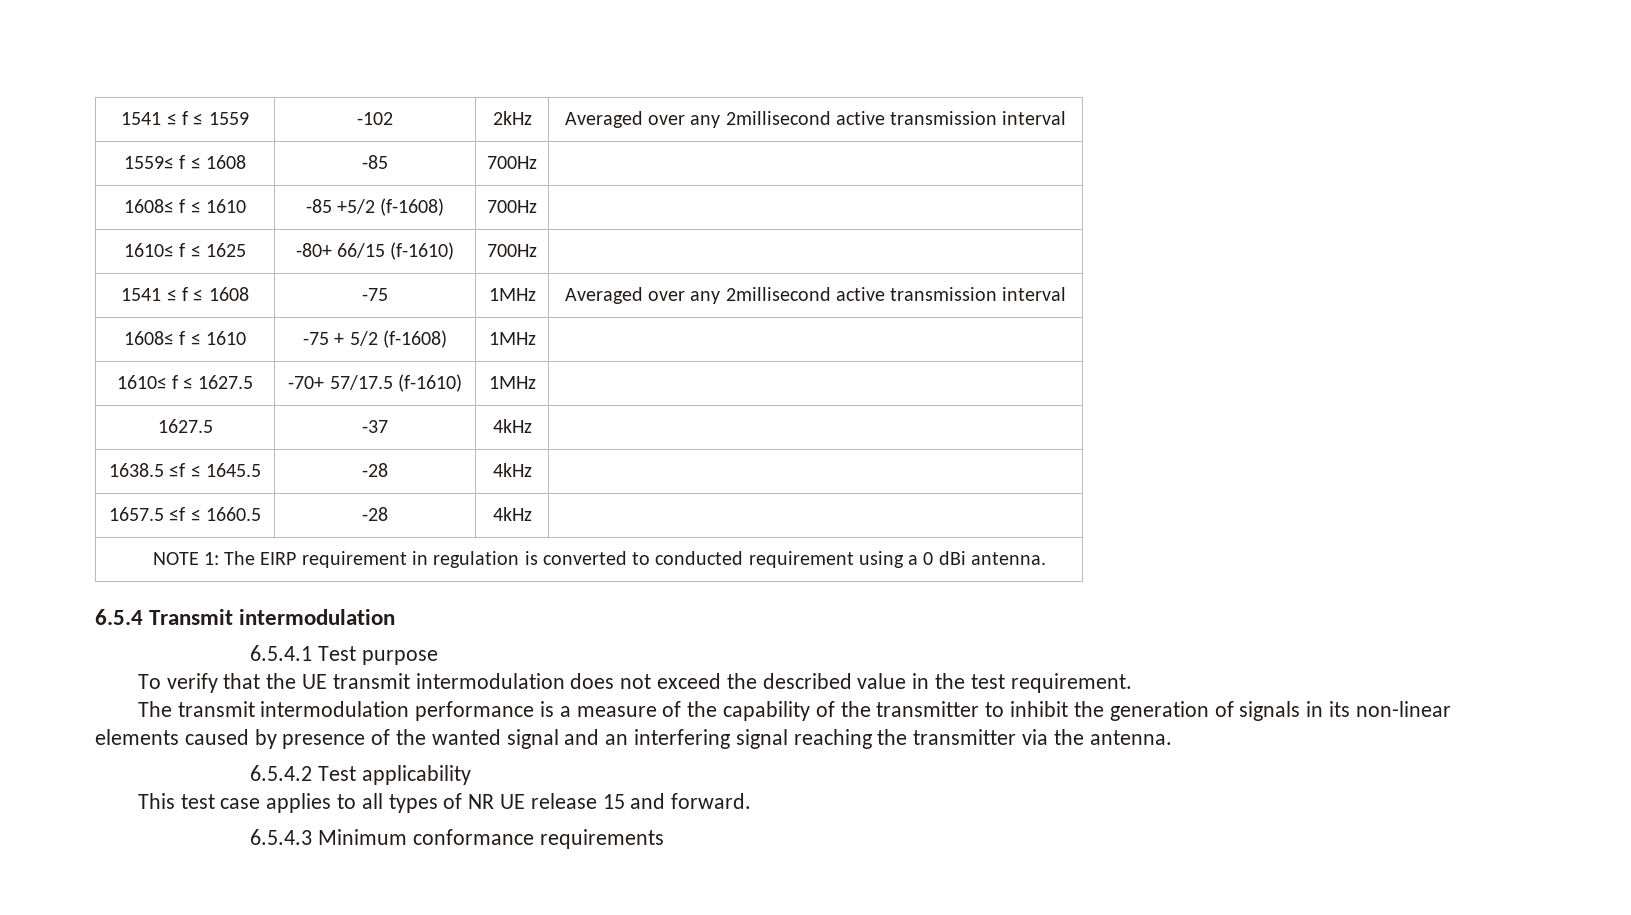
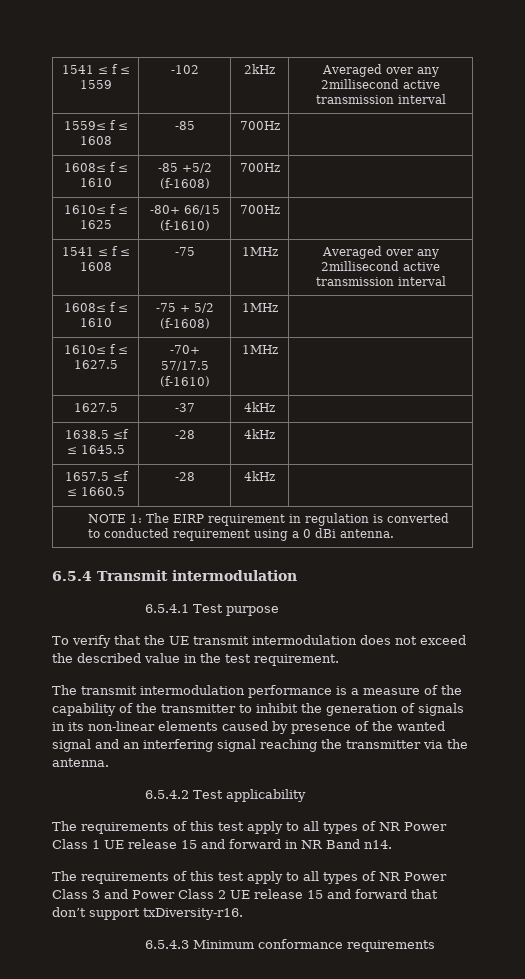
[137,793,752,813] This test case applies to all types of NR UE release 15 and forward. -> [52,821,447,834] [52,839,392,849] [52,871,447,884] [52,889,438,899] [52,907,243,920] The requirements of this test apply to all types of NR Power Class 1 UE release 15 and forward in NR Band n14. // The requirements of this test apply to all types of NR Power Class 3 and Power Class 2 UE release 15 and forward that don’t support txDiversity-r16.

